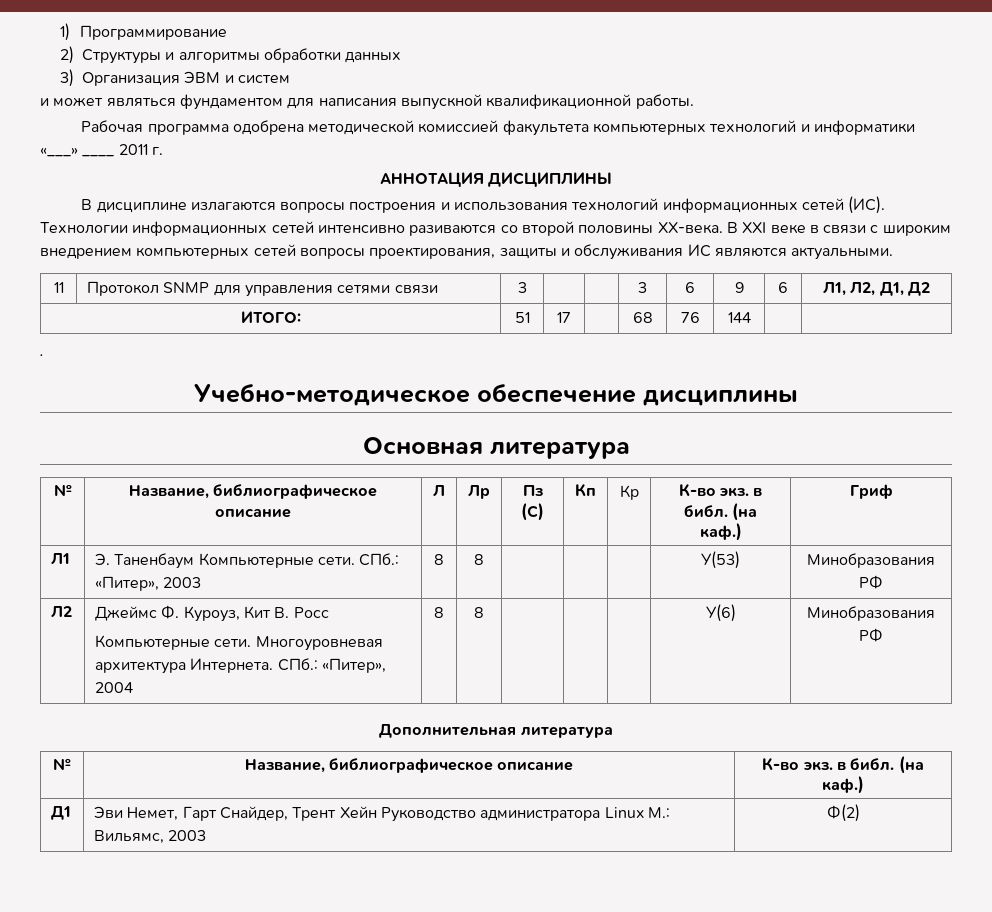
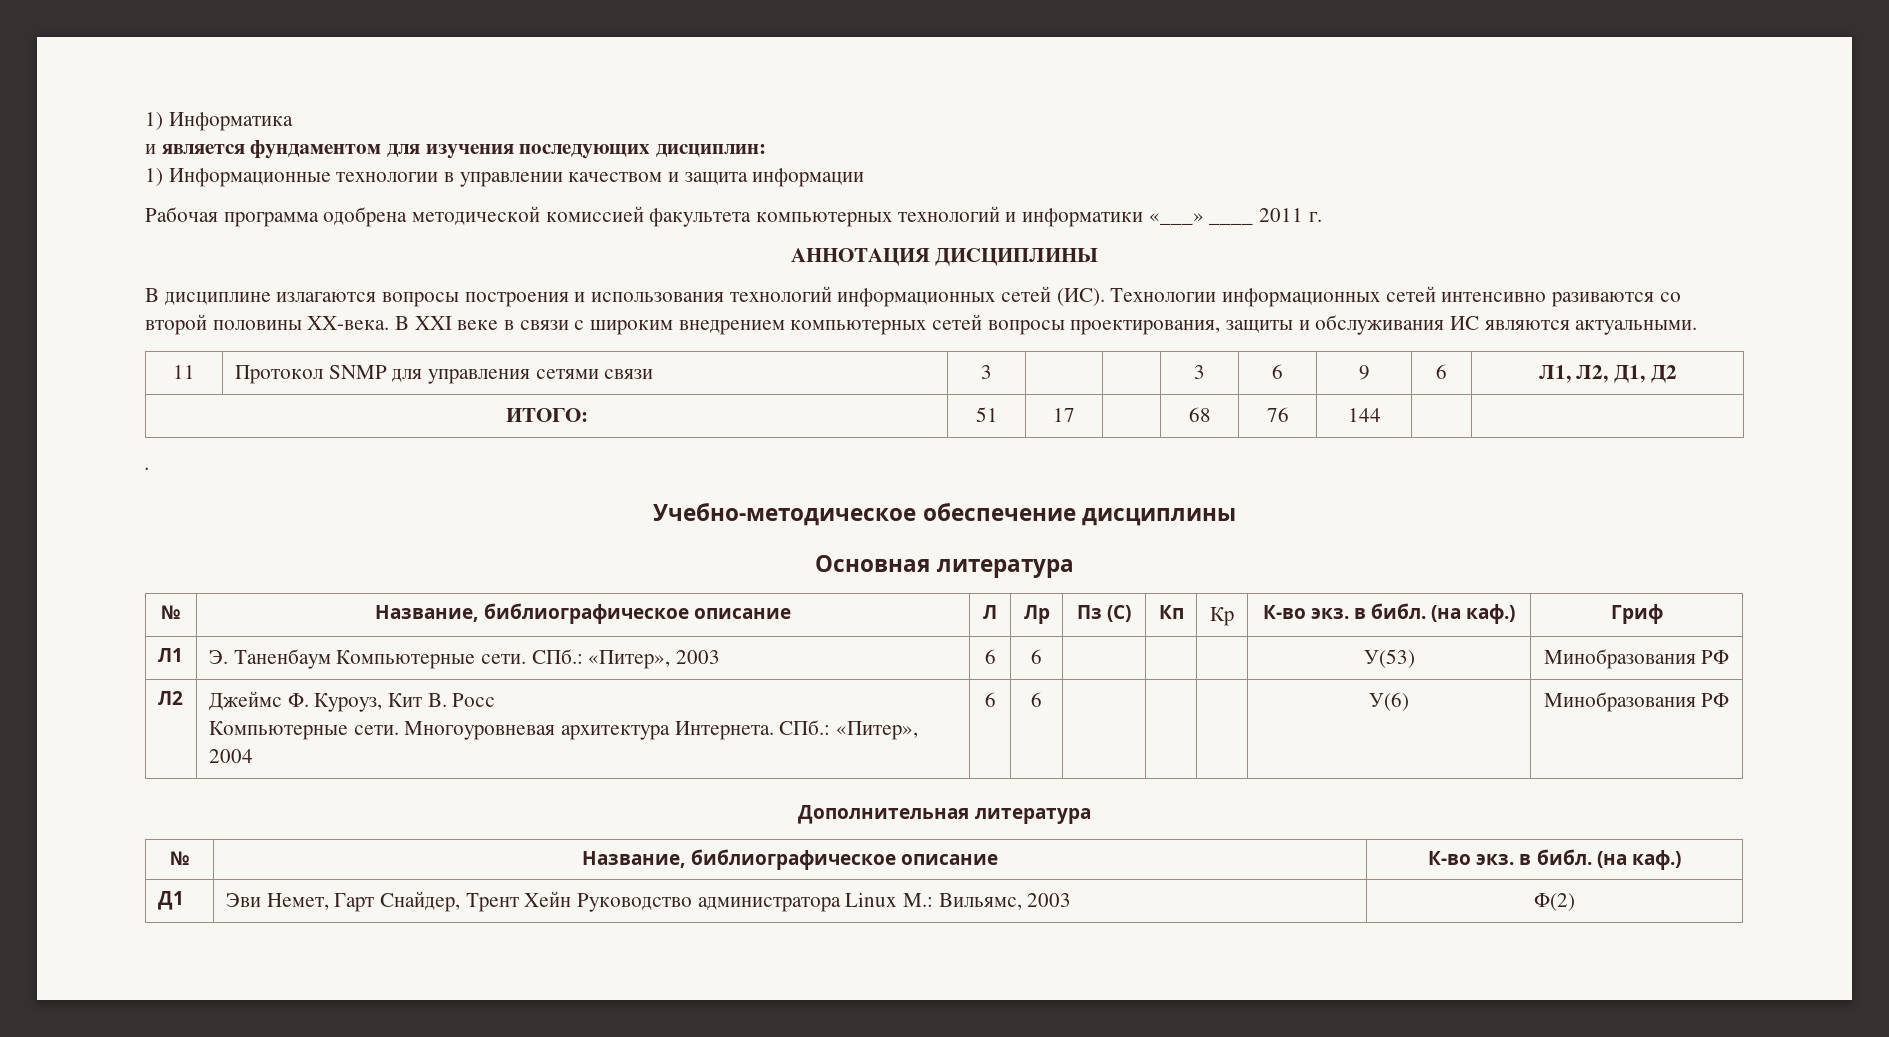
[60,23,228,41] [60,46,402,64] [60,69,290,87] [40,94,694,110] 1) Программирование // 2) Структуры и алгоритмы обработки данных // 3) Организация ЭВМ и систем // и может являться фундаментом для написания выпускной квалификационной работы. -> [145,112,293,131] [145,140,767,159] [145,168,865,187] 1) Информатика // и является фундаментом для изучения последующих дисциплин: // 1) Информационные технологии в управлении качеством и защита информации
[434,554,444,565] [474,554,484,565] 8 | 8 -> [984,649,996,664] [1031,649,1042,664] 6 | 6
[434,607,444,618] [474,607,484,618] 8 | 8 -> [984,692,996,707] [1031,692,1042,707] 6 | 6

